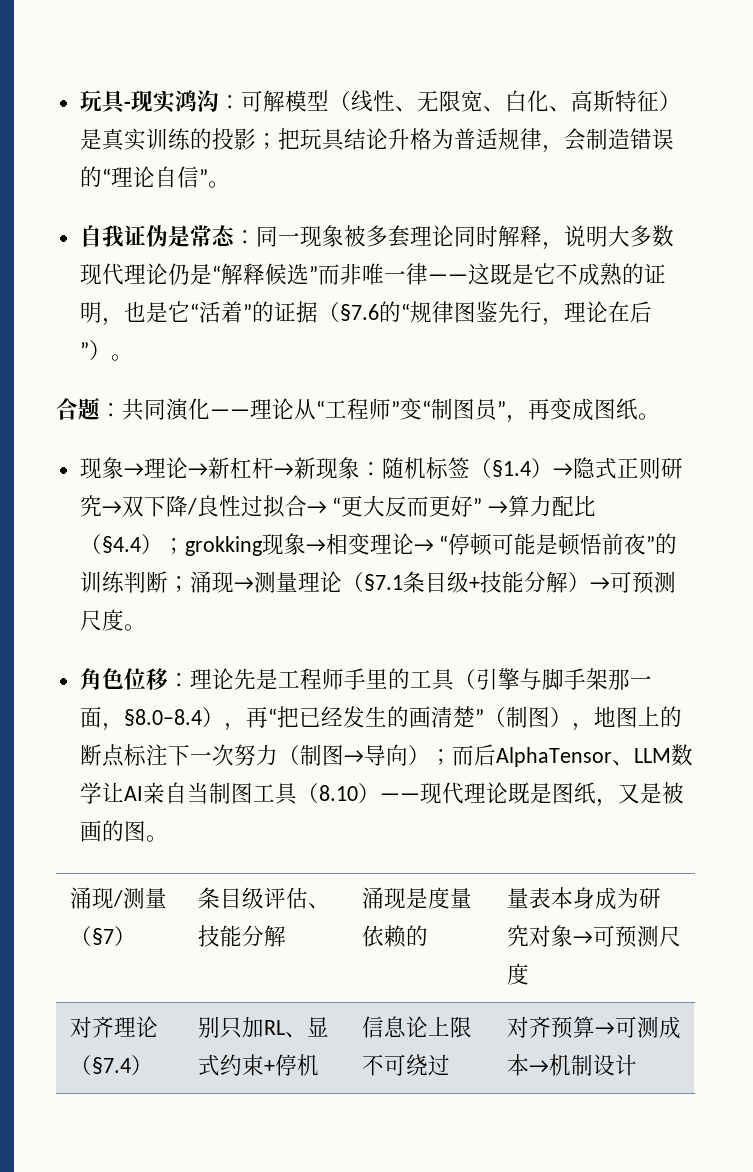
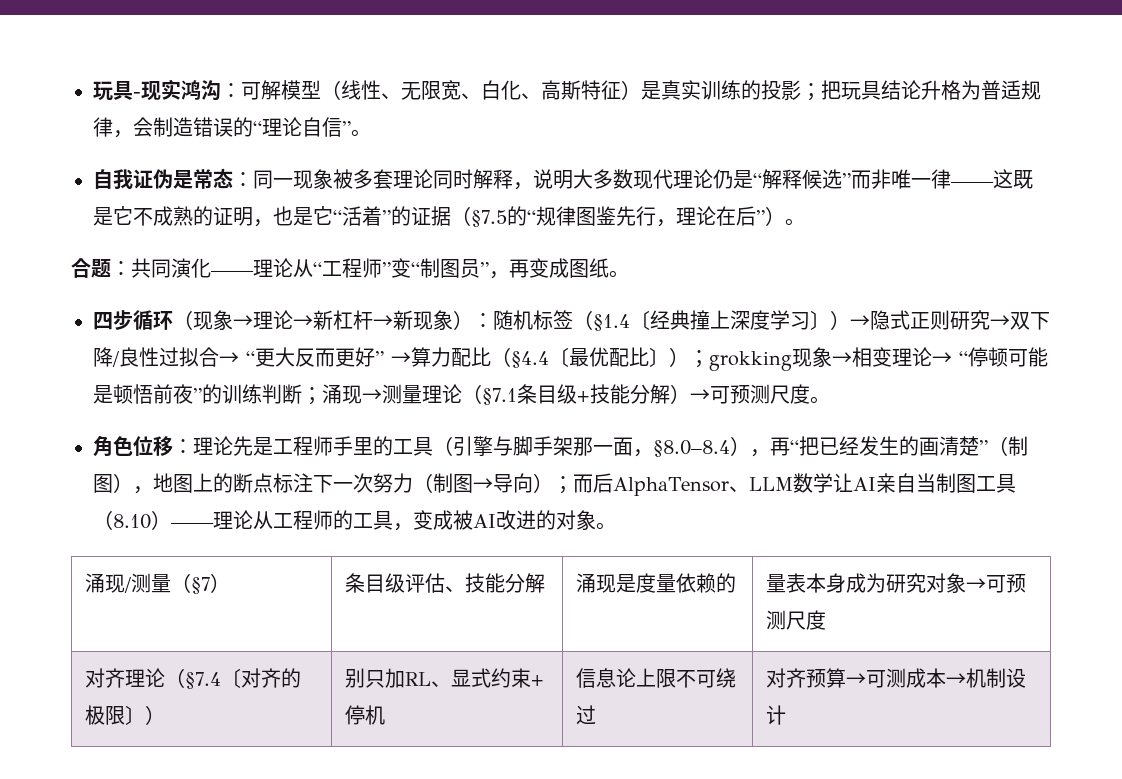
[339,304,379,321] §7.6 -> [471,210,507,227] §7.5
(660, 416) none -> [93,310,193,330] 四步循环（
(360, 468) none -> [453,310,473,330] ）
(531, 468) none -> [630,310,830,330] 〔经典撞上深度学习〕
(141, 544) none -> [549,347,669,367] 〔最优配比〕
[419,782,684,807] [79,820,146,842] 现代理论既是图纸，又是被画的图 -> [213,510,596,531] 理论从工程师的工具，变成被AI改进的对象
(131, 1065) none -> [221,668,302,688] [85,705,146,725] 〔对齐的极限〕

